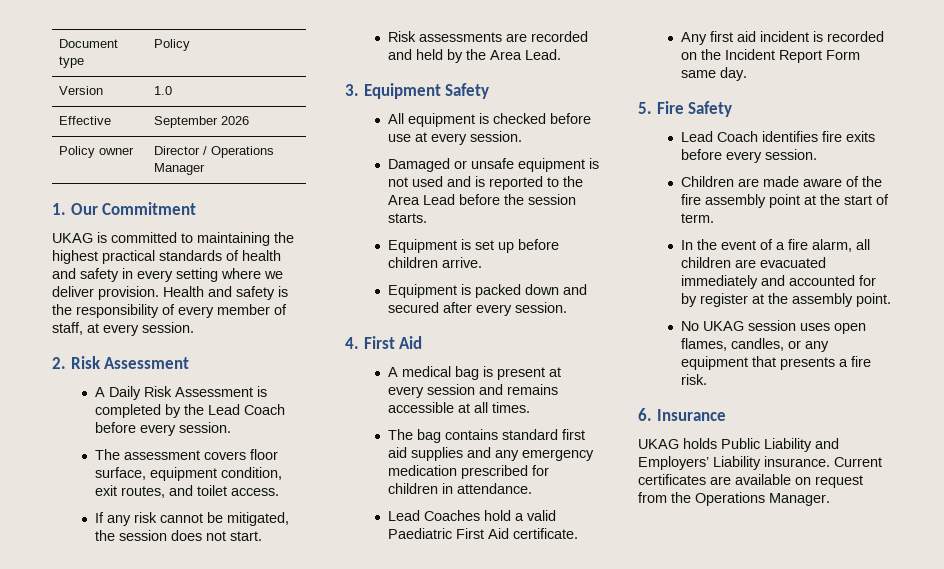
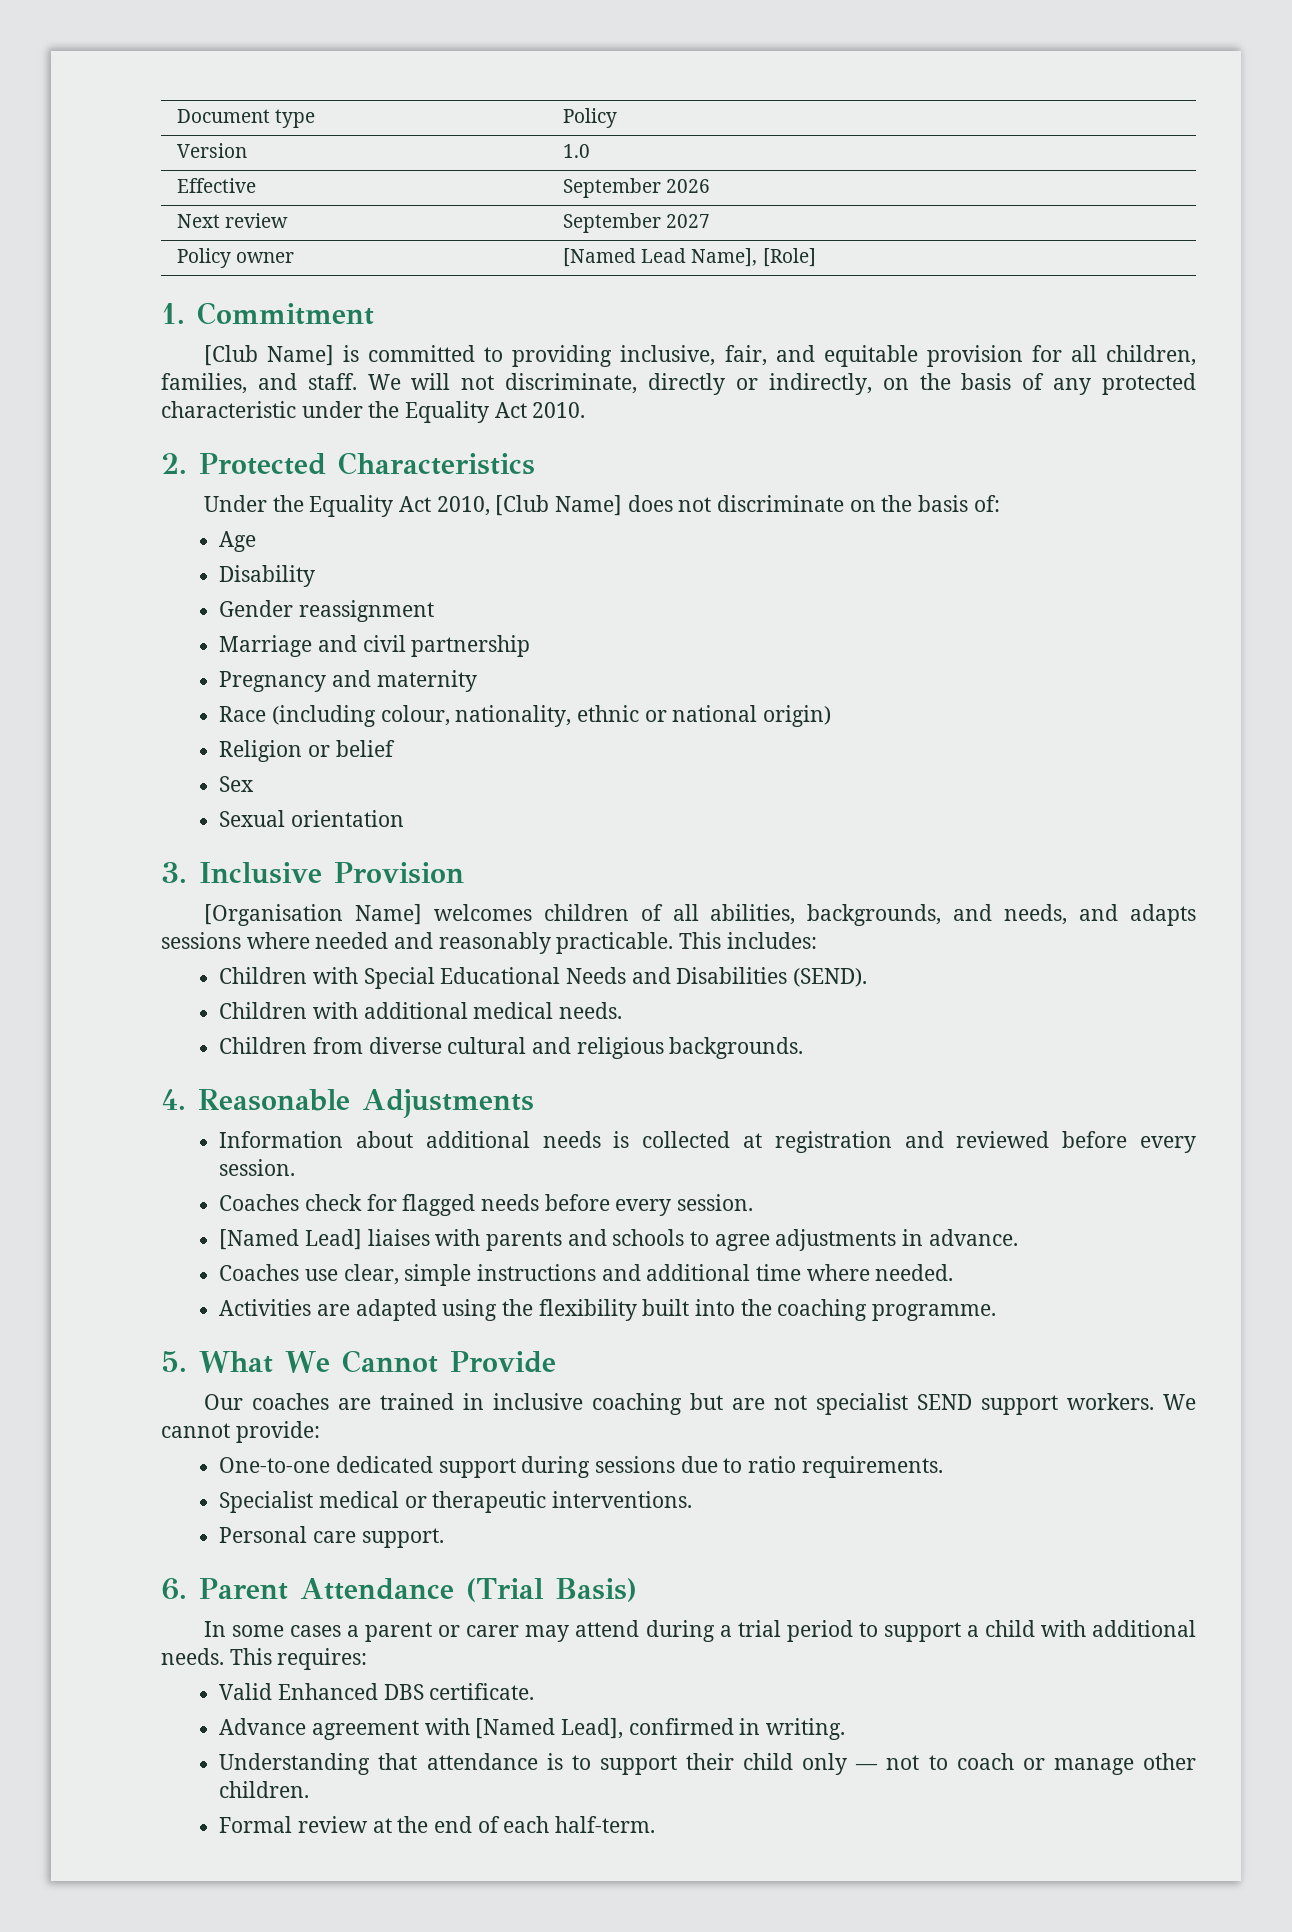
[59,146,135,158] [154,146,275,158] [154,163,206,175] Policy owner | Director / Operations Manager -> [177,213,289,228] [563,213,711,233] [177,248,295,268] [563,248,816,267] Next review | September 2027 // Policy owner | [Named Lead Name], [Role]
[70,203,98,215] Our -> (185, 313) none
[52,233,93,243] UKAG -> [204,345,335,366] [Club Name]
[197,232,294,246] [52,250,281,264] [52,268,283,282] [52,286,288,300] [52,304,287,318] [52,322,194,336] [52,356,190,369] [94,386,267,400] [94,404,285,418] [94,422,231,436] [94,449,278,460] [94,467,282,481] [94,485,279,498] [94,512,289,526] [94,530,262,541] [387,31,588,42] [387,49,561,63] [345,83,490,99] [387,113,591,127] [387,131,522,145] [387,158,599,172] [387,176,583,190] [387,194,576,205] [387,213,427,223] [387,239,559,253] [387,257,482,268] [387,284,587,298] [387,302,567,316] [345,336,423,349] [387,366,561,380] [387,384,558,398] [387,402,530,413] [387,429,585,443] [387,447,594,461] [387,465,549,479] [387,483,532,494] [387,510,556,521] [387,528,578,539] [680,31,884,45] [680,49,860,63] [680,67,747,81] [638,101,733,117] [680,131,875,142] [680,149,817,163] [680,176,882,187] [680,194,889,208] [680,213,714,223] [680,239,870,252] [680,257,826,268] [680,275,876,289] [680,293,891,307] [680,320,866,334] [680,338,829,352] [680,356,871,370] [680,374,707,385] [638,408,726,421] [638,438,839,452] [638,456,882,470] [638,474,863,488] [638,492,830,506] maintaining the highest practical standards of health and safety in every setting where we deliver provision. Health and safety is the responsibility of every member of staff, at every session. // 2. Risk Assessment // A Daily Risk Assessment is completed by the Lead Coach before every session. // The assessment covers floor surface, equipment condition, exit routes, and toilet access. // If any risk cannot be mitigated, the session does not start. // Risk assessments are recorded and held by the Area Lead. // 3. Equipment Safety // All equipment is checked before use at every session. // Damaged or unsafe equipment is not used and is reported to the Area Lead before the session starts. // Equipment is set up before children arrive. // Equipment is packed down and secured after every session. // 4. First Aid // A medical bag is present at every session and remains accessible at all times. // The bag contains standard first aid supplies and any emergency medication prescribed for children in attendance. // Lead Coaches hold a valid Paediatric First Aid certificate. // Any first aid incident is recorded on the Incident Report Form same day. // 5. Fire Safety // Lead Coach identifies fire exits before every session. // Children are made aware of the fire assembly point at the start of term. // In the event of a fire alarm, all children are evacuated immediately and accounted for by register at the assembly point. // No UKAG session uses open flames, candles, or any equipment that presents a fire risk. // 6. Insurance // UKAG holds Public Liability and Employers’ Liability insurance. Current certificates are available on request from the Operations Manager. -> [512,345,1196,367] [161,373,1196,395] [161,401,586,423] [161,452,535,475] [204,495,1000,517] [219,531,257,552] [219,565,316,587] [219,600,434,622] [219,635,531,657] [219,670,477,692] [219,705,831,727] [219,740,395,762] [219,776,255,792] [219,810,404,827] [161,862,464,884] [204,904,1197,926] [161,932,817,954] [219,967,867,989] [219,1002,622,1019] [219,1037,804,1059] [161,1089,534,1118] [219,1131,1196,1153] [219,1159,296,1176] [219,1194,753,1216] [219,1229,1018,1251] [219,1264,954,1286] [219,1299,996,1321] [161,1350,556,1373] [204,1393,1196,1415] [161,1421,320,1443] [219,1456,943,1478] [219,1491,692,1513] [219,1526,444,1548] [161,1578,637,1602] [204,1620,1196,1642] [161,1648,368,1670] [219,1683,535,1700] [219,1718,845,1740] [219,1753,1196,1775] [219,1781,310,1798] [219,1816,655,1833] providing inclusive, fair, and equitable provision for all children, families, and staff. We will not discriminate, directly or indirectly, on the basis of any protected characteristic under the Equality Act 2010. // 2. Protected Characteristics // Under the Equality Act 2010, [Club Name] does not discriminate on the basis of: // Age // Disability // Gender reassignment // Marriage and civil partnership // Pregnancy and maternity // Race (including colour, nationality, ethnic or national origin) // Religion or belief // Sex // Sexual orientation // 3. Inclusive Provision // [Organisation Name] welcomes children of all abilities, backgrounds, and needs, and adapts sessions where needed and reasonably practicable. This includes: // Children with Special Educational Needs and Disabilities (SEND). // Children with additional medical needs. // Children from diverse cultural and religious backgrounds. // 4. Reasonable Adjustments // Information about additional needs is collected at registration and reviewed before every session. // Coaches check for flagged needs before every session. // [Named Lead] liaises with parents and schools to agree adjustments in advance. // Coaches use clear, simple instructions and additional time where needed. // Activities are adapted using the flexibility built into the coaching programme. // 5. What We Cannot Provide // Our coaches are trained in inclusive coaching but are not specialist SEND support workers. We cannot provide: // One-to-one dedicated support during sessions due to ratio requirements. // Specialist medical or therapeutic interventions. // Personal care support. // 6. Parent Attendance (Trial Basis) // In some cases a parent or carer may attend during a trial period to support a child with additional needs. This requires: // Valid Enhanced DBS certificate. // Advance agreement with [Named Lead], confirmed in writing. // Understanding that attendance is to support their child only — not to coach or manage other children. // Formal review at the end of each half-term.

